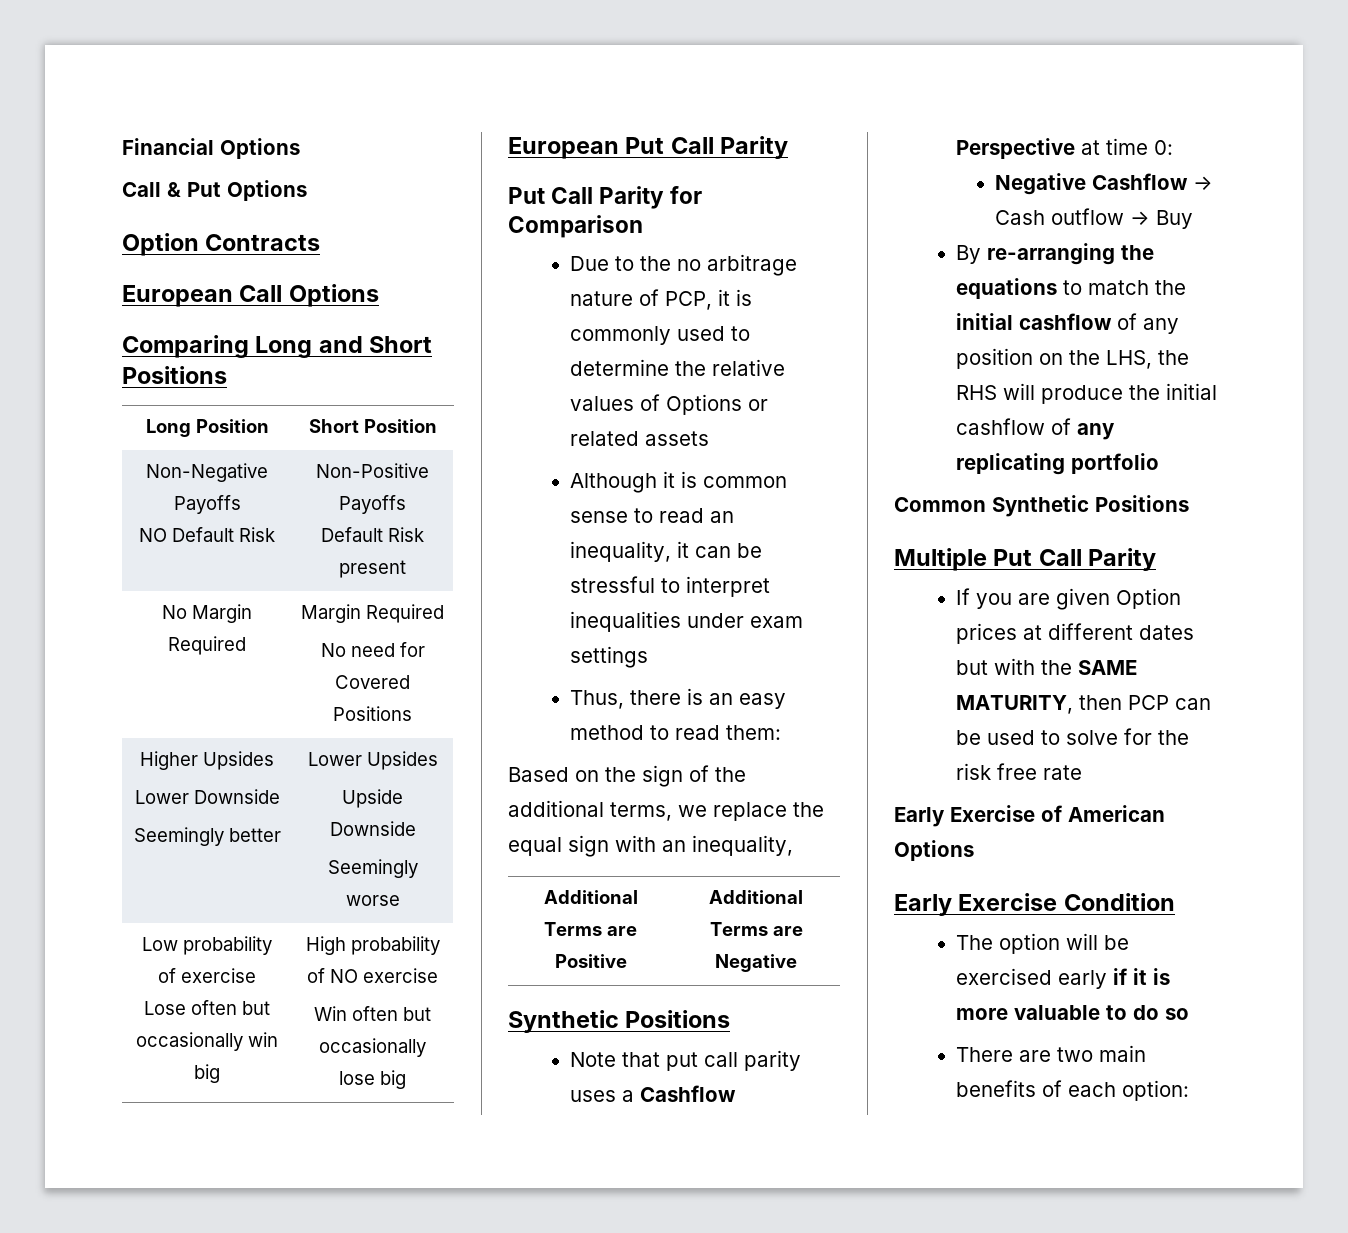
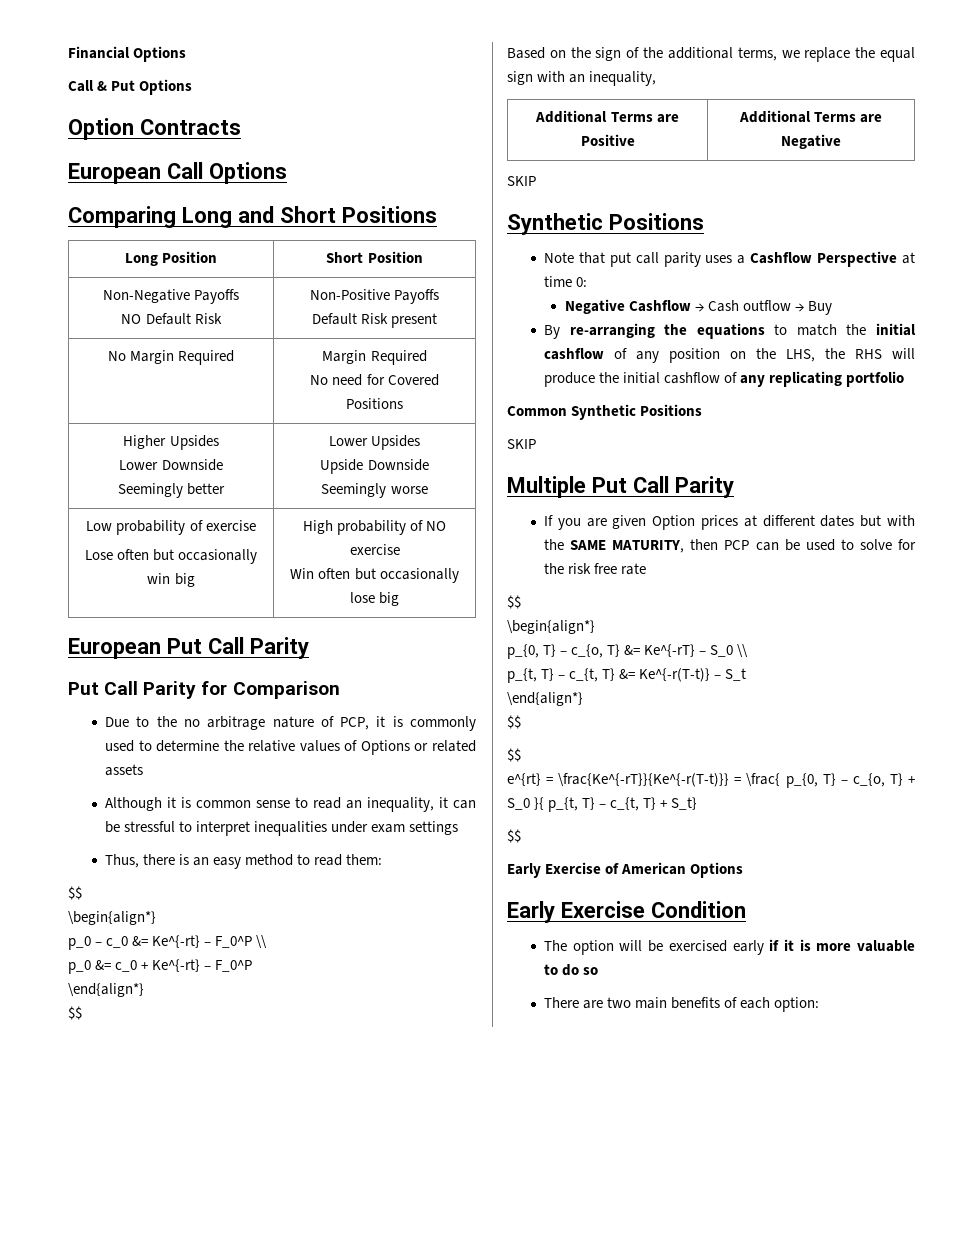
(782, 732) none -> [68,886,82,900] [68,911,156,925] [68,935,268,950] [68,959,253,974] [68,983,144,997] [68,1006,82,1020] // $$ // \begin{align*} // p_0 – c_0 &= Ke^{-rt} – F_0^P \\ // p_0 &= c_0 + Ke^{-rt} – F_0^P // \end{align*} // $$
(797, 963) none -> [507,176,536,186] // SKIP
(1189, 503) none -> [507,439,536,449] // SKIP
(1083, 772) none -> [507,595,521,609] [507,620,595,634] [507,644,749,659] [507,668,747,683] [507,692,583,706] [507,715,521,729] [507,748,521,762] [507,773,916,788] [507,797,698,812] [507,829,521,843] // $$ // \begin{align*} // p_{0, T} – c_{o, T} &= Ke^{-rT} – S_0 \\ // p_{t, T} – c_{t, T} &= Ke^{-r(T-t)} – S_t // \end{align*} // $$ // $$ // e^{rt} = \frac{Ke^{-rT}}{Ke^{-r(T-t)}} = \frac{ p_{0, T} – c_{o, T} + S_0 }{ p_{t, T} – c_{t, T} + S_t} // $$

